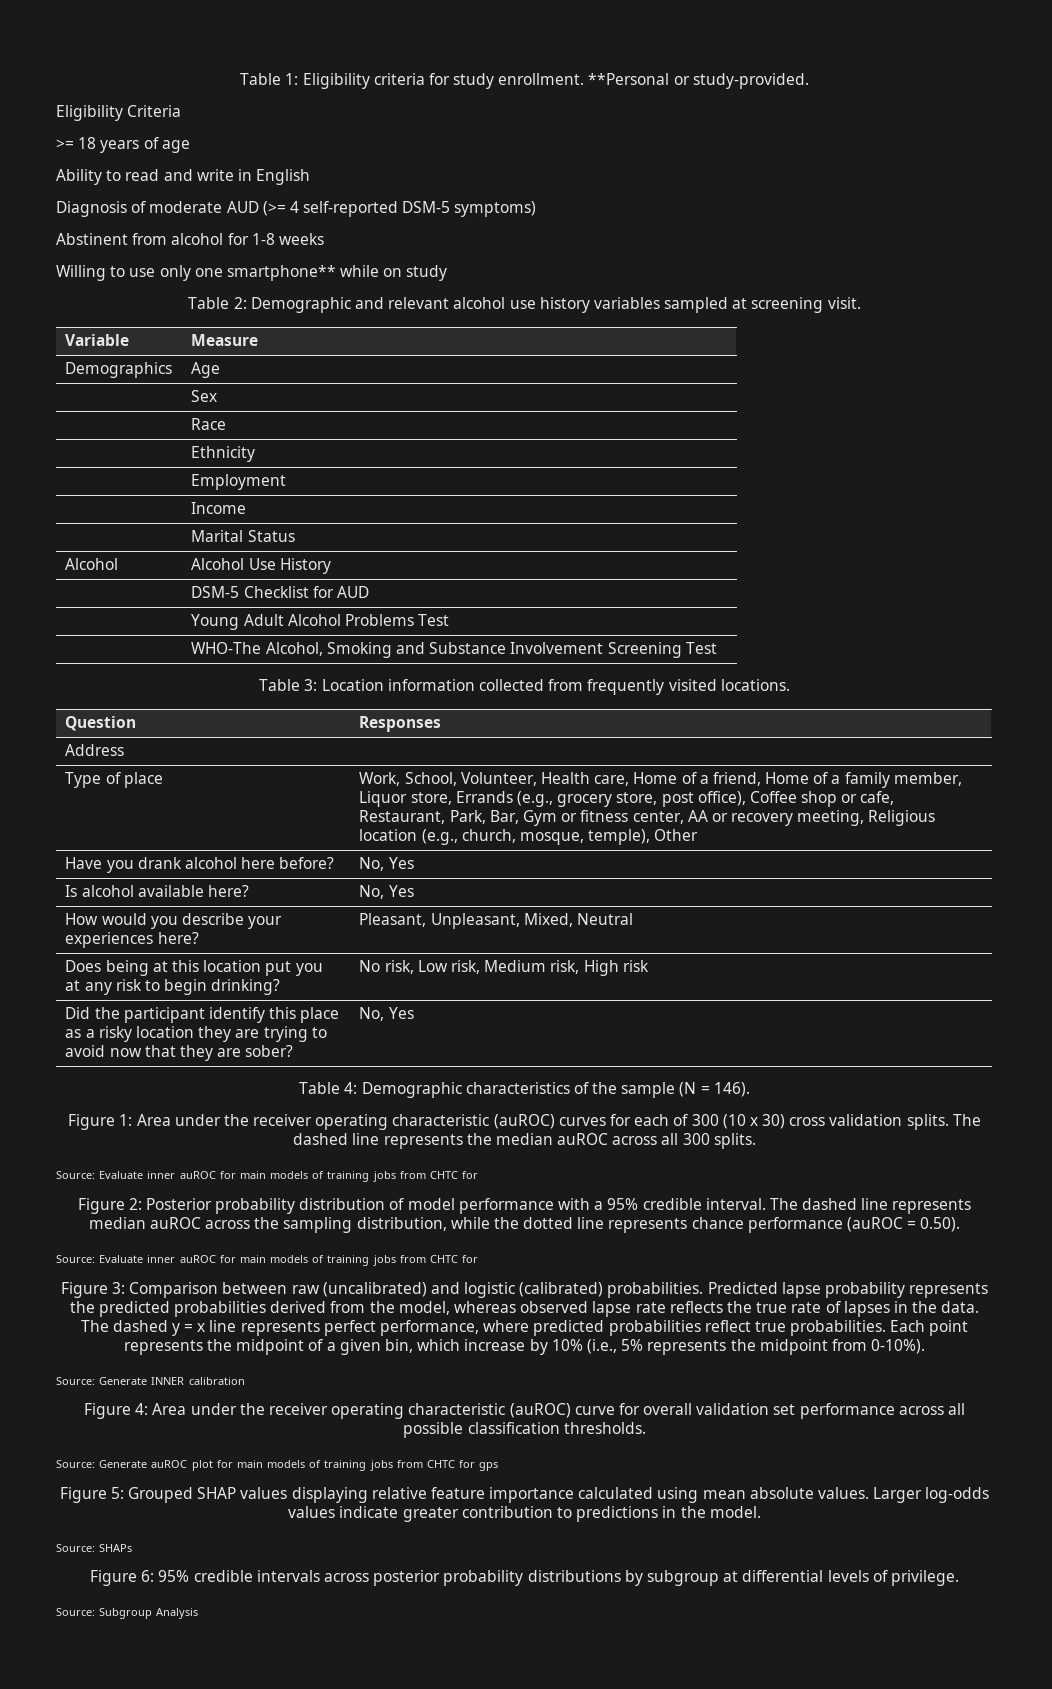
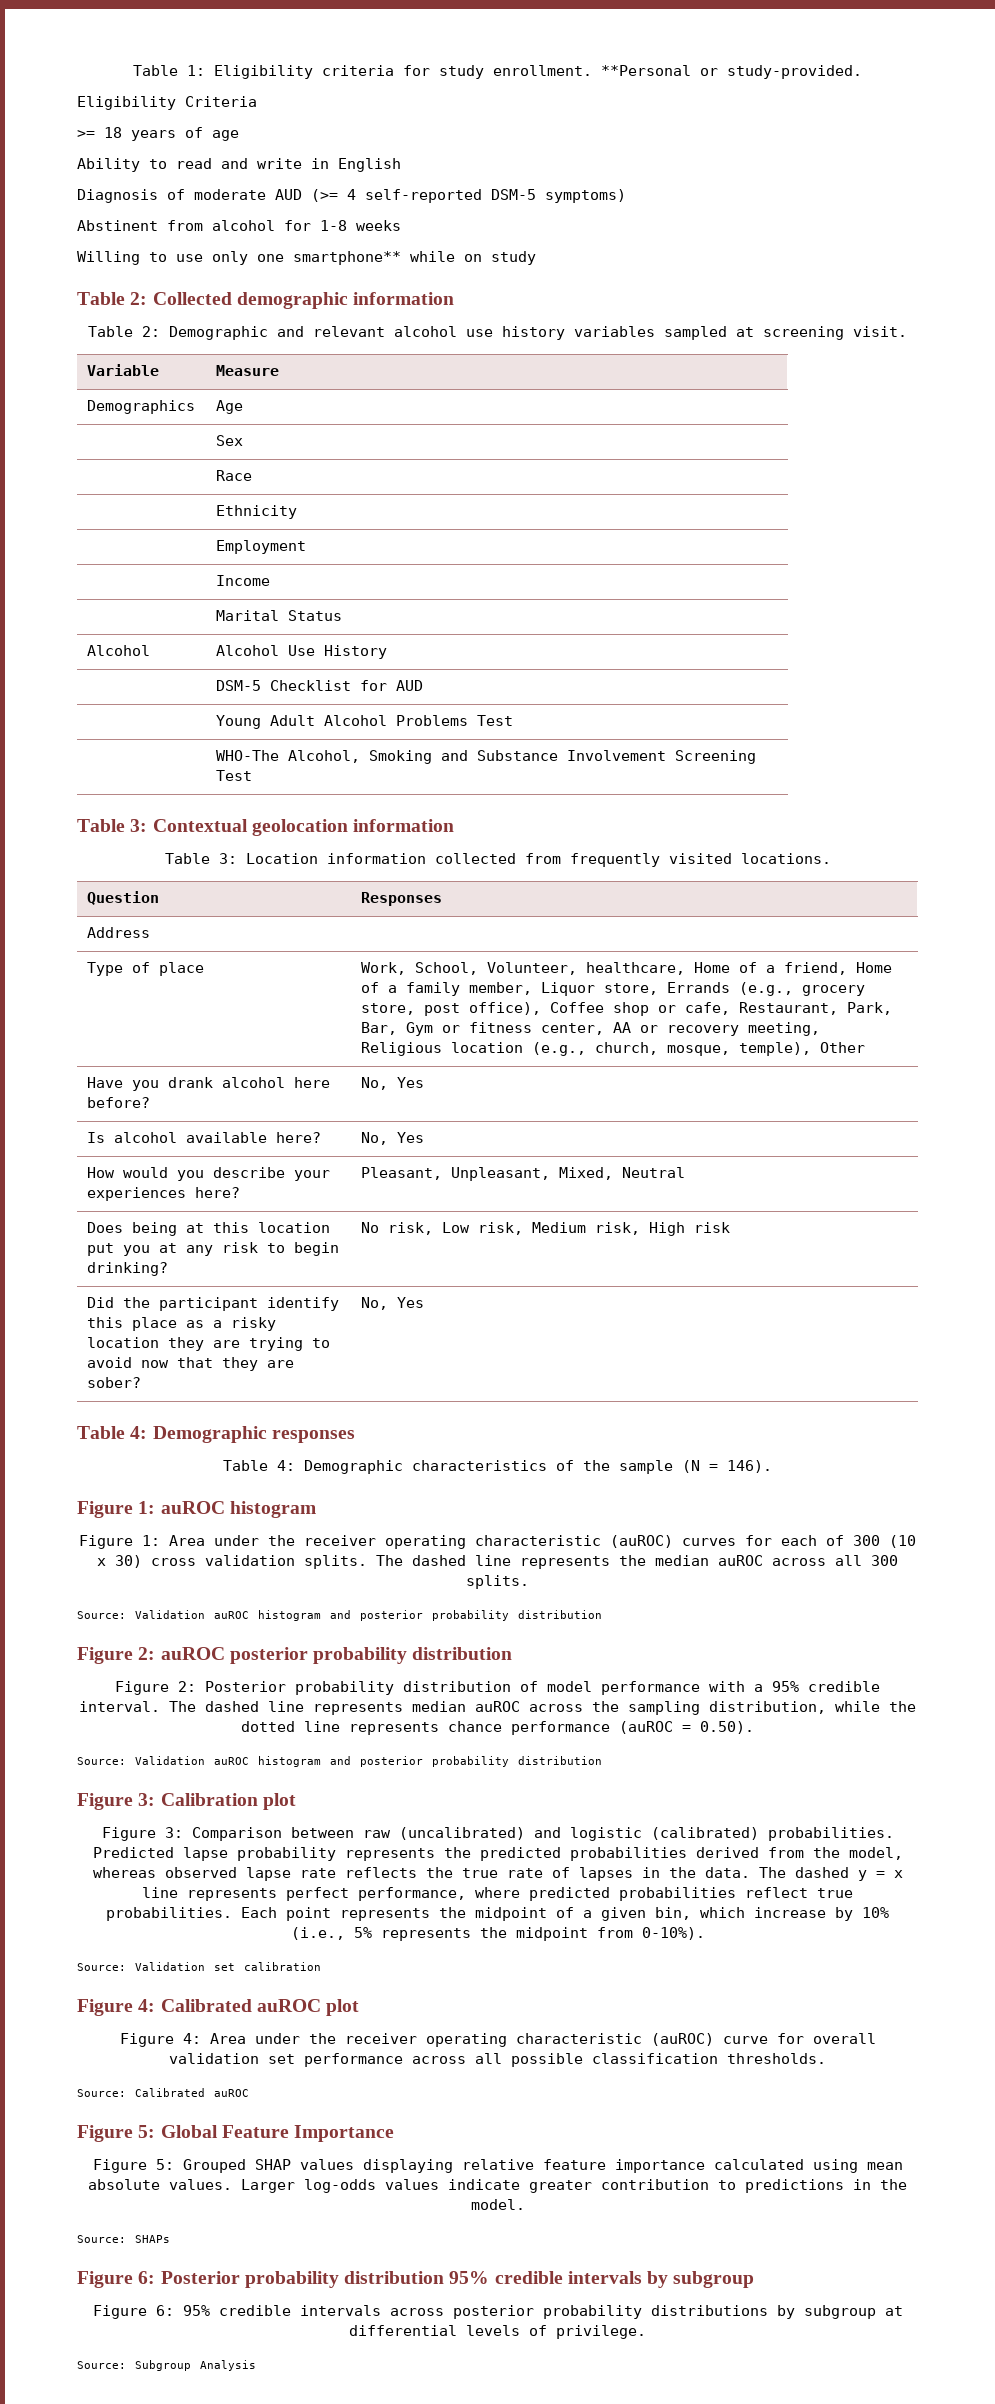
(448, 273) none -> [77,292,455,309] // Table 2: Collected demographic information
(717, 648) none -> [77,819,455,836] // Table 3: Contextual geolocation information
[540,772,630,786] Health care, -> [586,962,686,975] healthcare,
(414, 1013) none -> [77,1426,355,1443] // Table 4: Demographic responses
(750, 1089) none -> [77,1501,316,1518] // Figure 1: auROC histogram
[99,1171,479,1182] Evaluate inner auROC for main models of training jobs from CHTC for -> [135,1610,602,1621] [77,1647,513,1664] Validation auROC histogram and posterior probability distribution // Figure 2: auROC posterior probability distribution
[99,1255,479,1266] Evaluate inner auROC for main models of training jobs from CHTC for -> [135,1756,602,1767] [77,1793,296,1810] Validation auROC histogram and posterior probability distribution // Figure 3: Calibration plot
[99,1377,185,1385] Generate INNER -> [135,1962,235,1971] Validation set
(245, 1381) none -> [77,1999,360,2016] // Figure 4: Calibrated auROC plot
[99,1460,499,1471] Generate auROC plot for main models of training jobs from CHTC for gps -> [135,2088,249,2097] [77,2125,395,2142] Calibrated auROC // Figure 5: Global Feature Importance
(133, 1548) none -> [77,2271,755,2288] // Figure 6: Posterior probability distribution 95% credible intervals by subgroup

